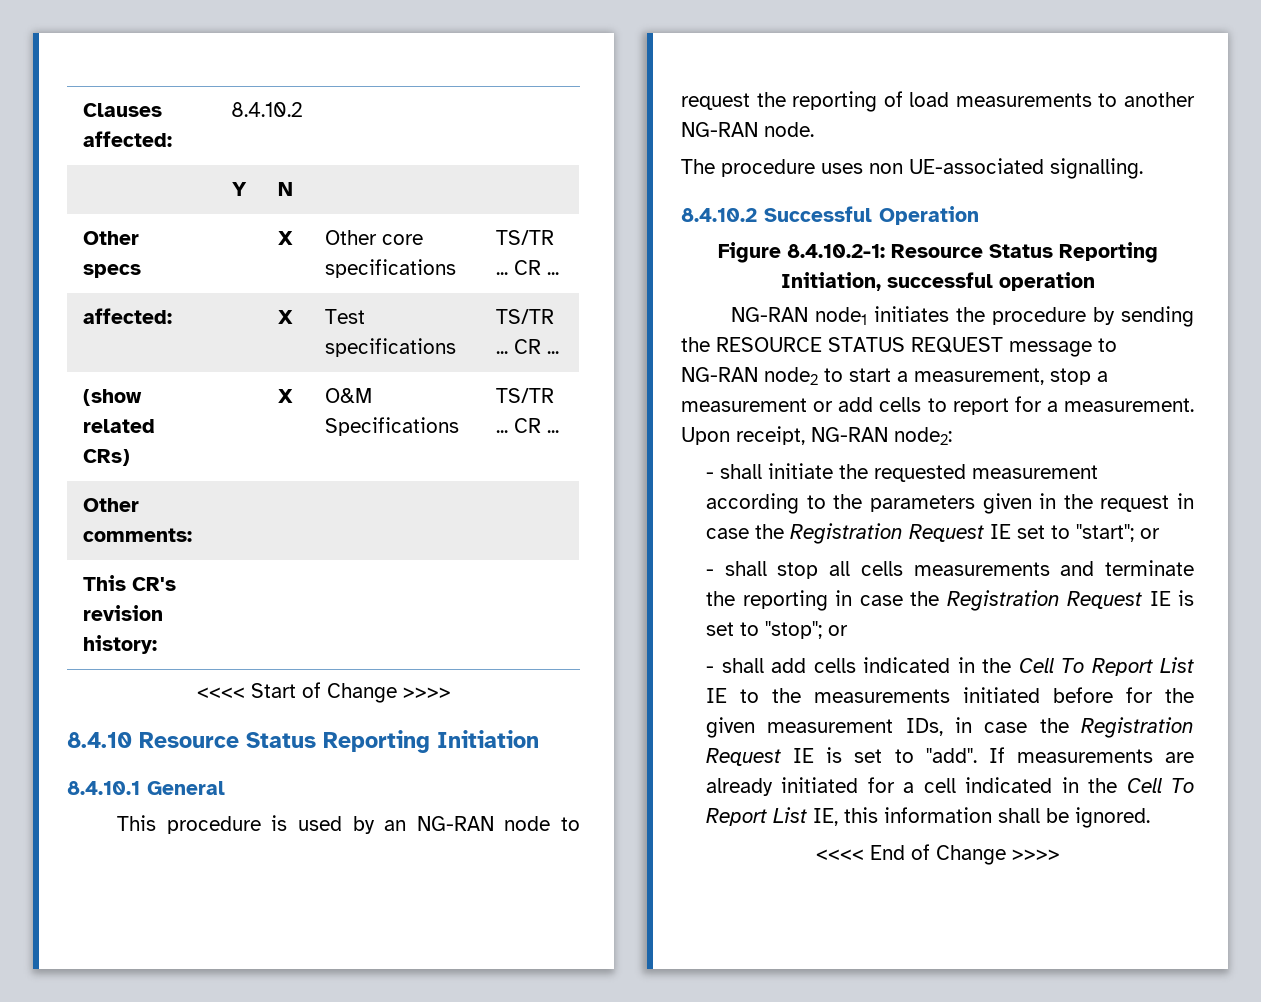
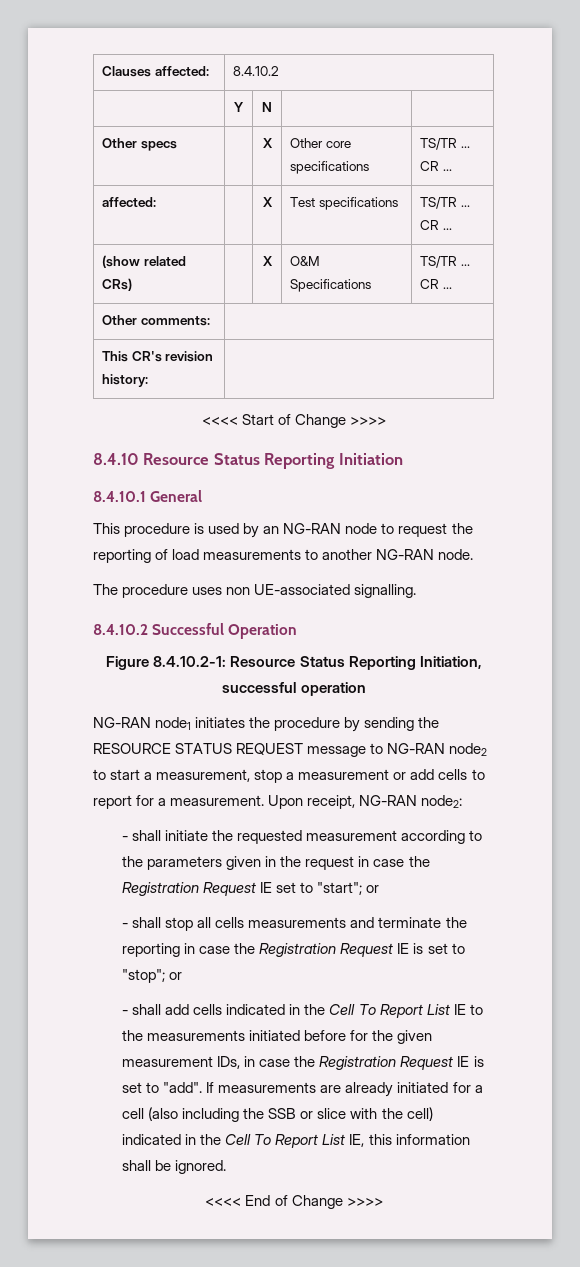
(956, 785) none -> [148,1107,433,1122] (also including the SSB or slice with the cell)

